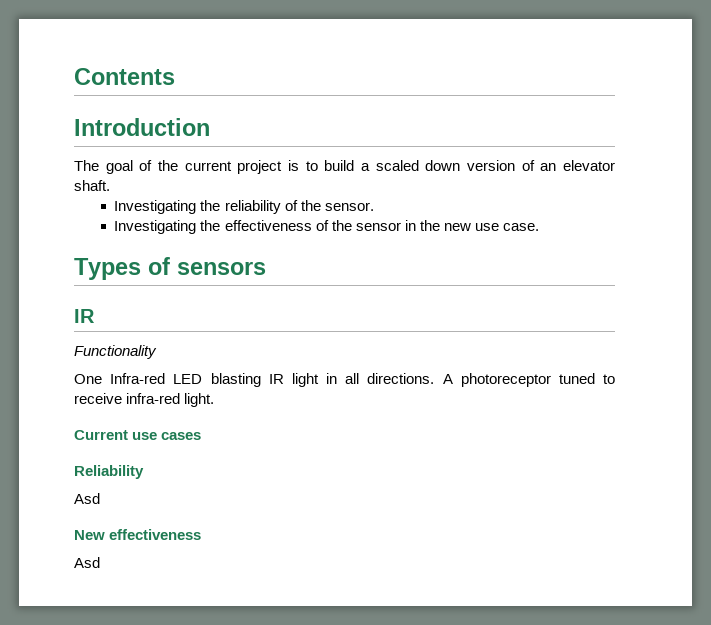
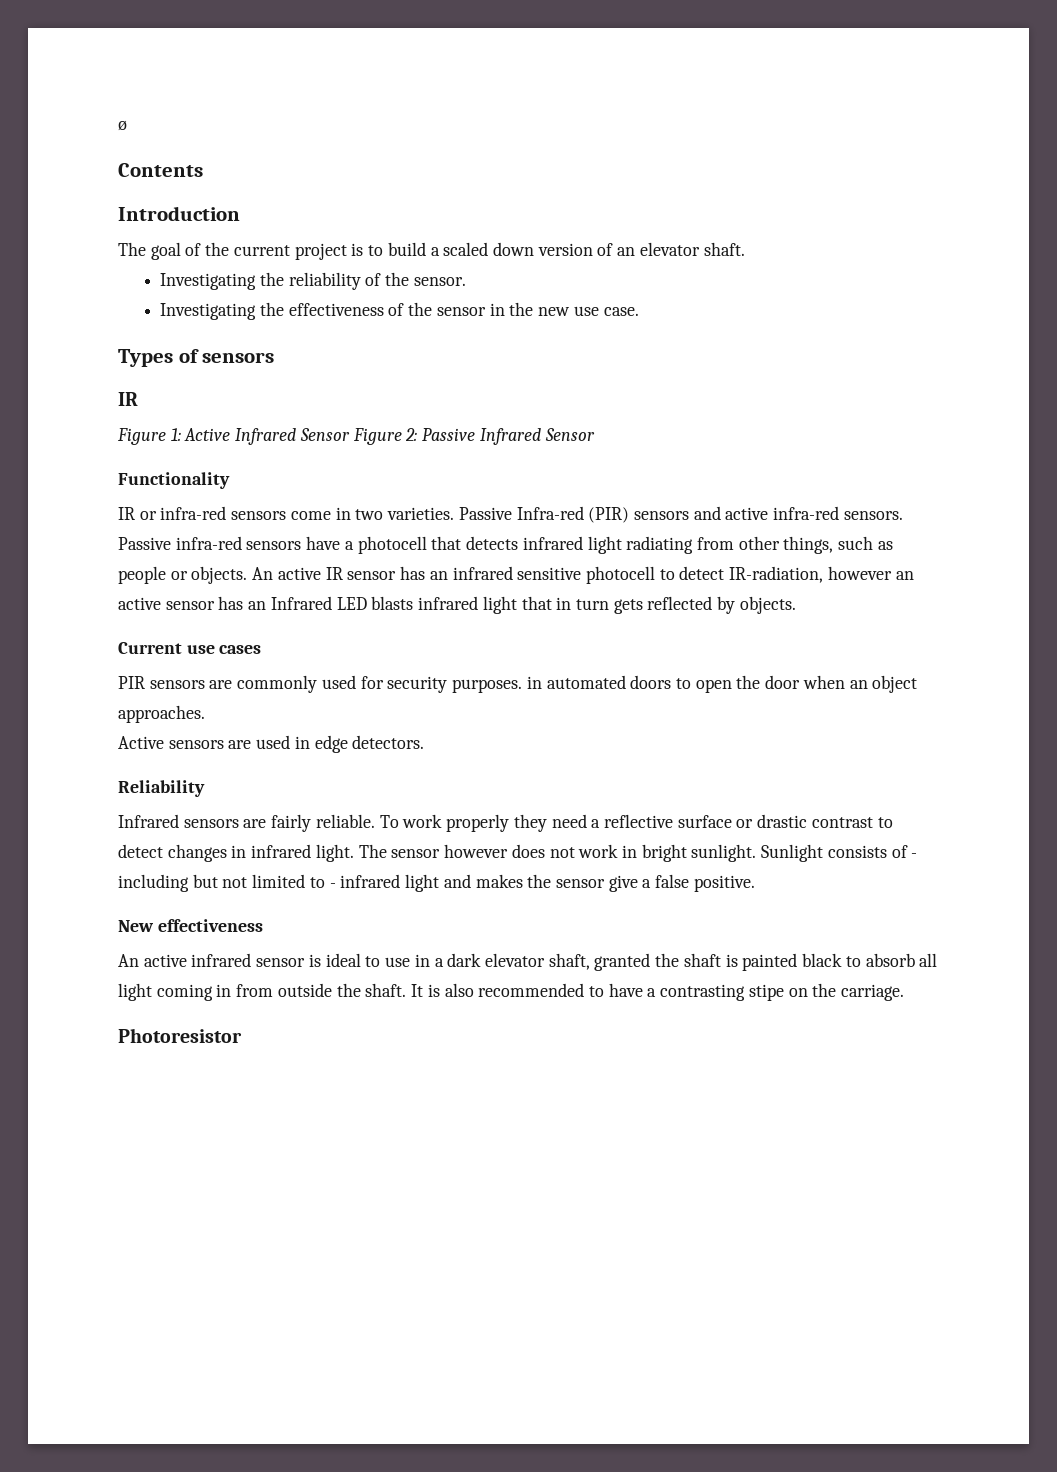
(74, 76) none -> [118,120,127,131] ø //
[74,345,157,359] [74,373,616,387] [74,393,215,407] [74,430,202,440] [74,465,144,479] [74,493,100,504] [74,529,202,540] [74,557,100,568] Functionality // One Infra-red LED blasting IR light in all directions. A photoreceptor tuned to receive infra-red light. // Current use cases // Reliability // Asd // New effectiveness // Asd -> [117,428,595,445] [118,472,230,489] [118,506,903,523] [118,536,893,554] [118,566,914,584] [118,596,796,614] [118,642,262,654] [118,675,918,693] [118,705,205,723] [118,735,425,753] [118,780,205,797] [118,814,893,832] [118,844,918,862] [118,874,755,892] [118,919,263,932] [118,953,938,971] [118,983,905,1001] [118,1028,242,1043] Figure 1: Active Infrared Sensor Figure 2: Passive Infrared Sensor // Functionality // IR or infra-red sensors come in two varieties. Passive Infra-red (PIR) sensors and active infra-red sensors. Passive infra-red sensors have a photocell that detects infrared light radiating from other things, such as people or objects. An active IR sensor has an infrared sensitive photocell to detect IR-radiation, however an active sensor has an Infrared LED blasts infrared light that in turn gets reflected by objects. // Current use cases // PIR sensors are commonly used for security purposes. in automated doors to open the door when an object approaches. // Active sensors are used in edge detectors. // Reliability // Infrared sensors are fairly reliable. To work properly they need a reflective surface or drastic contrast to detect changes in infrared light. The sensor however does not work in bright sunlight. Sunlight consists of - including but not limited to - infrared light and makes the sensor give a false positive. // New effectiveness // An active infrared sensor is ideal to use in a dark elevator shaft, granted the shaft is painted black to absorb all light coming in from outside the shaft. It is also recommended to have a contrasting stipe on the carriage. // Photoresistor

